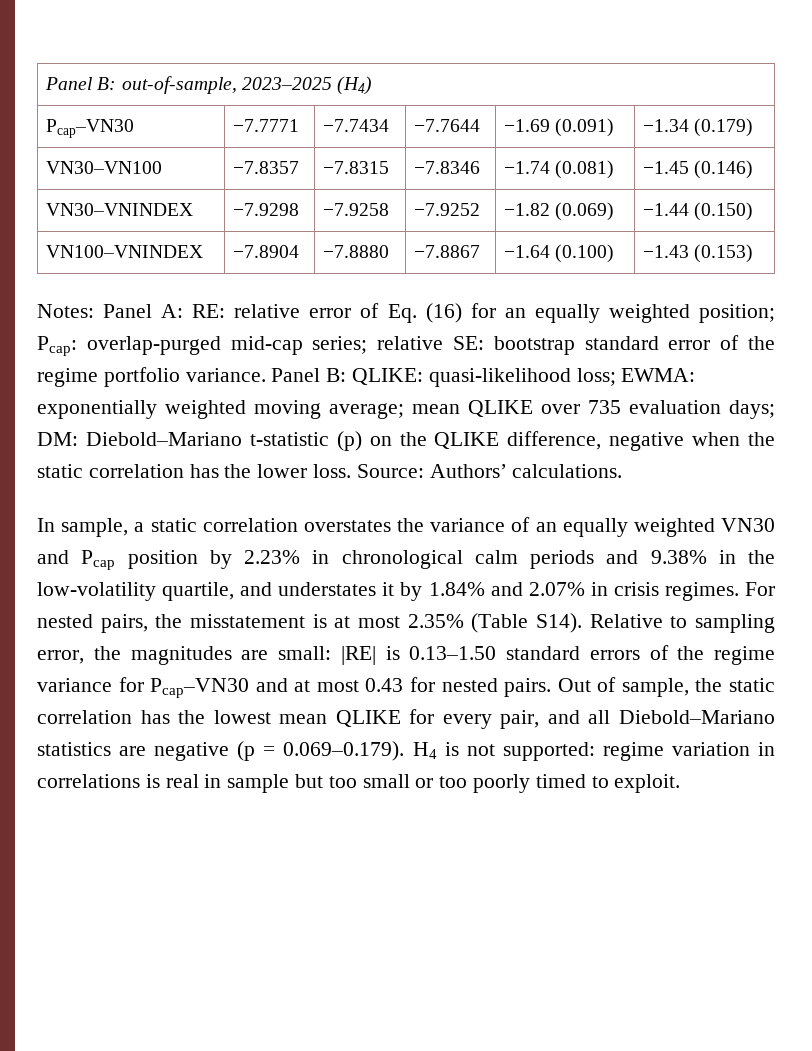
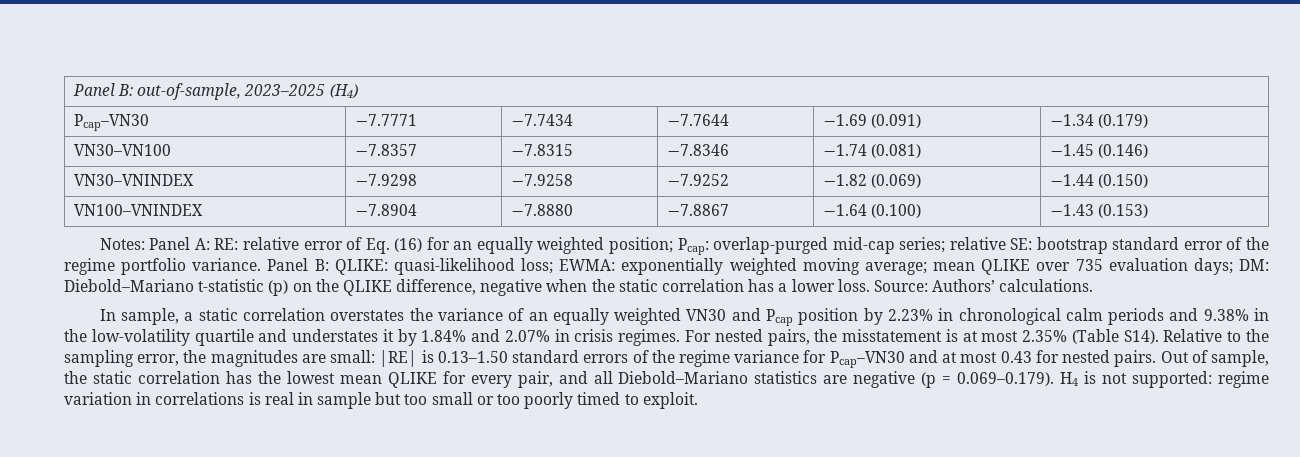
[224,464,252,478] the -> [778,283,788,292] a
[162,582,235,601] quartile, -> [194,329,254,346] quartile
(688, 622) none -> [1245,329,1269,342] the

